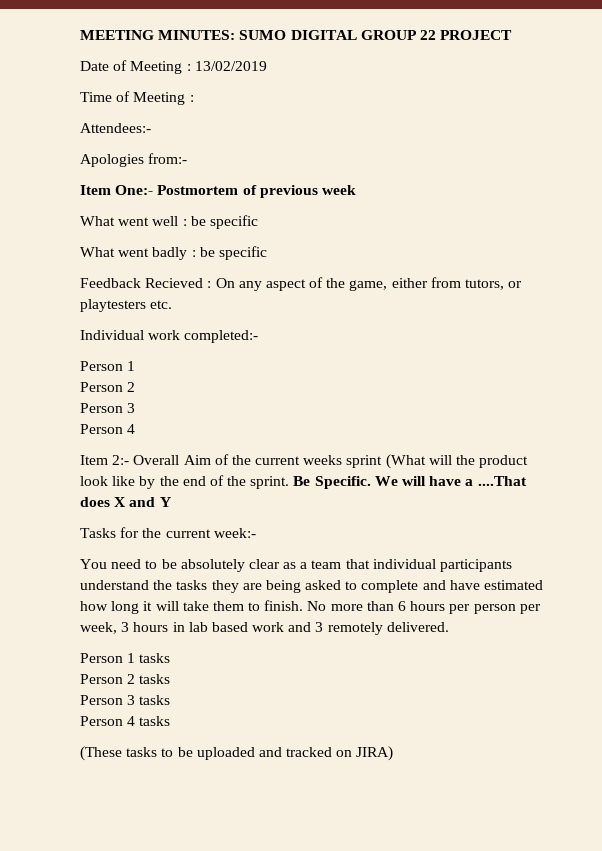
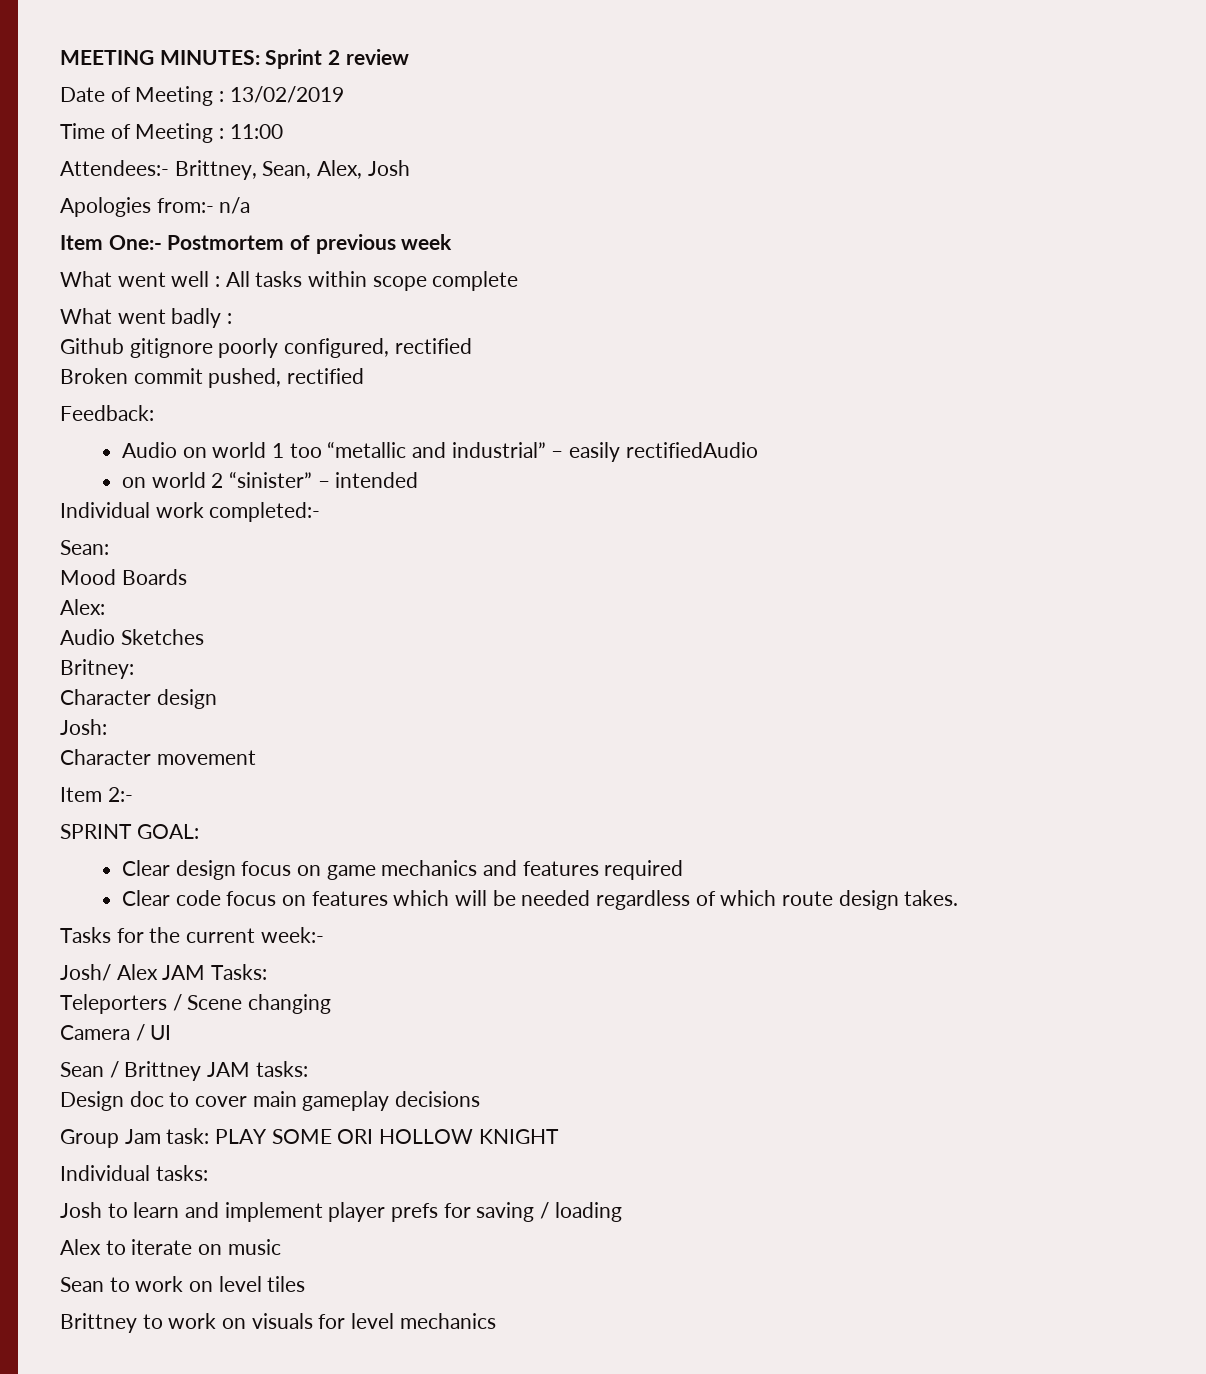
[239,30,513,40] SUMO DIGITAL GROUP 22 PROJECT -> [265,49,409,69] Sprint 2 review
(194, 98) none -> [229,124,283,139] 11:00
(151, 128) none -> [174,160,410,180] Brittney, Sean, Alex, Josh
(188, 158) none -> [219,197,251,214] n/a
[190,215,258,229] be specific -> [225,271,519,291] All tasks within scope complete
[199,246,267,260] [80,277,523,291] [80,299,173,312] [80,330,259,343] [80,361,136,371] [80,382,136,392] [80,403,136,413] [80,424,136,434] [80,454,529,469] [80,475,527,489] [80,497,171,507] be specific // Feedback Recieved : On any aspect of the game, either from tutors, or playtesters etc. // Individual work completed:- // Person 1 // Person 2 // Person 3 // Person 4 // Item 2:- Overall Aim of the current weeks sprint (What will the product look like by the end of the sprint. Be Specific. We will have a ....That does X and Y -> [60,338,472,358] [60,368,365,388] [60,405,154,421] [122,441,758,462] [122,471,419,488] [60,502,321,522] [60,540,109,555] [60,569,187,585] [60,599,105,615] [60,629,204,645] [60,659,134,679] [60,689,217,709] [60,719,107,735] [60,749,256,765] [60,787,133,802] [60,824,199,839] [122,860,684,880] [122,890,959,910] // Github gitignore poorly configured, rectified // Broken commit pushed, rectified // Feedback: // Audio on world 1 too “metallic and industrial” – easily rectifiedAudio // on world 2 “sinister” – intended // Individual work completed:- // Sean: // Mood Boards // Alex: // Audio Sketches // Britney: // Character design // Josh: // Character movement // Item 2:- // SPRINT GOAL: // Clear design focus on game mechanics and features required // Clear code focus on features which will be needed regardless of which route design takes.
[80,559,513,572] [80,580,544,593] [80,600,541,614] [80,622,449,635] [80,653,171,663] [80,674,171,684] [80,695,171,705] [80,716,171,726] [80,746,394,761] You need to be absolutely clear as a team that individual participants understand the tasks they are being asked to complete and have estimated how long it will take them to finish. No more than 6 hours per person per week, 3 hours in lab based work and 3 remotely delivered. // Person 1 tasks // Person 2 tasks // Person 3 tasks // Person 4 tasks // (These tasks to be uploaded and tracked on JIRA) -> [60,964,268,981] [60,994,332,1014] [60,1024,172,1041] [60,1061,308,1081] [60,1091,481,1111] [60,1128,559,1148] [60,1165,208,1181] [60,1202,622,1222] [60,1239,281,1255] [60,1276,306,1292] [60,1313,496,1333] Josh/ Alex JAM Tasks: // Teleporters / Scene changing // Camera / UI // Sean / Brittney JAM tasks: // Design doc to cover main gameplay decisions // Group Jam task: PLAY SOME ORI HOLLOW KNIGHT // Individual tasks: // Josh to learn and implement player prefs for saving / loading // Alex to iterate on music // Sean to work on level tiles // Brittney to work on visuals for level mechanics

